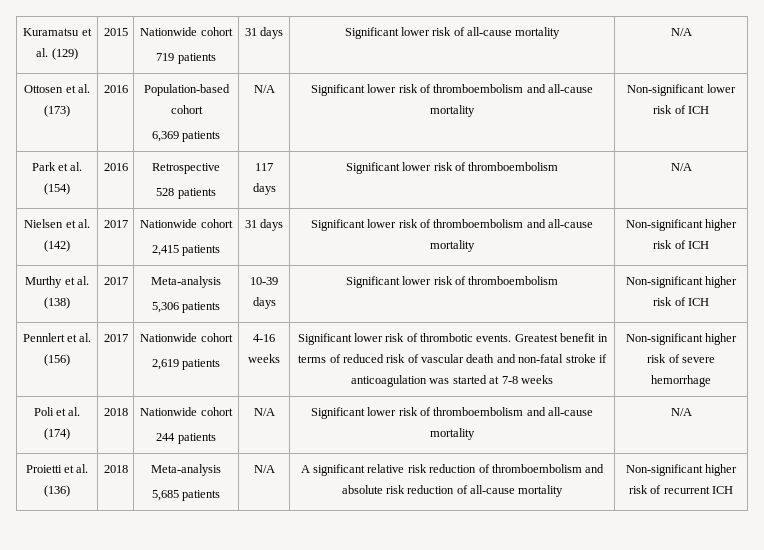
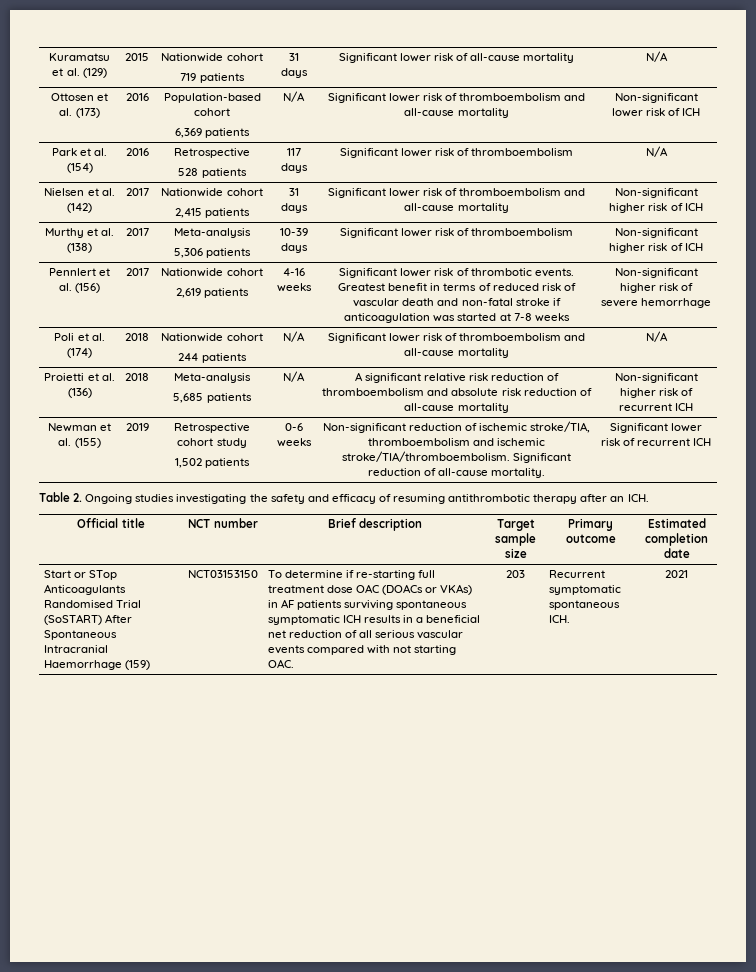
(734, 490) none -> [47,423,112,432] [58,438,101,448] [125,423,149,431] [174,423,250,433] [177,438,247,448] [174,458,251,468] [284,423,303,431] [276,438,312,447] [322,421,591,433] [367,438,546,446] [341,451,572,463] [367,468,546,478] [609,423,703,433] [600,438,712,446] [39,492,649,504] [77,518,145,528] [188,518,258,528] [327,518,423,531] [496,519,535,531] [495,533,536,546] [504,548,527,558] [568,518,613,531] [565,534,616,543] [647,518,706,528] [645,533,708,546] [663,548,690,558] [43,570,118,580] [43,584,126,595] [43,600,142,608] [43,614,133,625] [43,630,117,640] [43,645,108,653] [43,660,151,670] [188,570,258,578] [267,570,436,580] [267,584,473,595] [267,599,468,610] [267,615,481,625] [267,630,464,639] [267,645,457,655] [267,659,294,668] [506,570,525,578] [548,570,605,578] [548,585,621,595] [548,600,620,610] [548,615,570,623] [665,570,688,578] // Newman et al. (155) | 2019 | Retrospective cohort study // 1,502 patients | 0-6 weeks | Non-significant reduction of ischemic stroke/TIA, thromboembolism and ischemic stroke/TIA/thromboembolism. Significant reduction of all-cause mortality. | Significant lower risk of recurrent ICH // Table 2. Ongoing studies investigating the safety and efficacy of resuming antithrombotic therapy after an ICH. // Official title | NCT number | Brief description | Target sample size | Primary outcome | Estimated completion date // Start or STop Anticoagulants Randomised Trial (SoSTART) After Spontaneous Intracranial Haemorrhage (159) | NCT03153150 | To determine if re-starting full treatment dose OAC (DOACs or VKAs) in AF patients surviving spontaneous symptomatic ICH results in a beneficial net reduction of all serious vascular events compared with not starting OAC. | 203 | Recurrent symptomatic spontaneous ICH. | 2021

